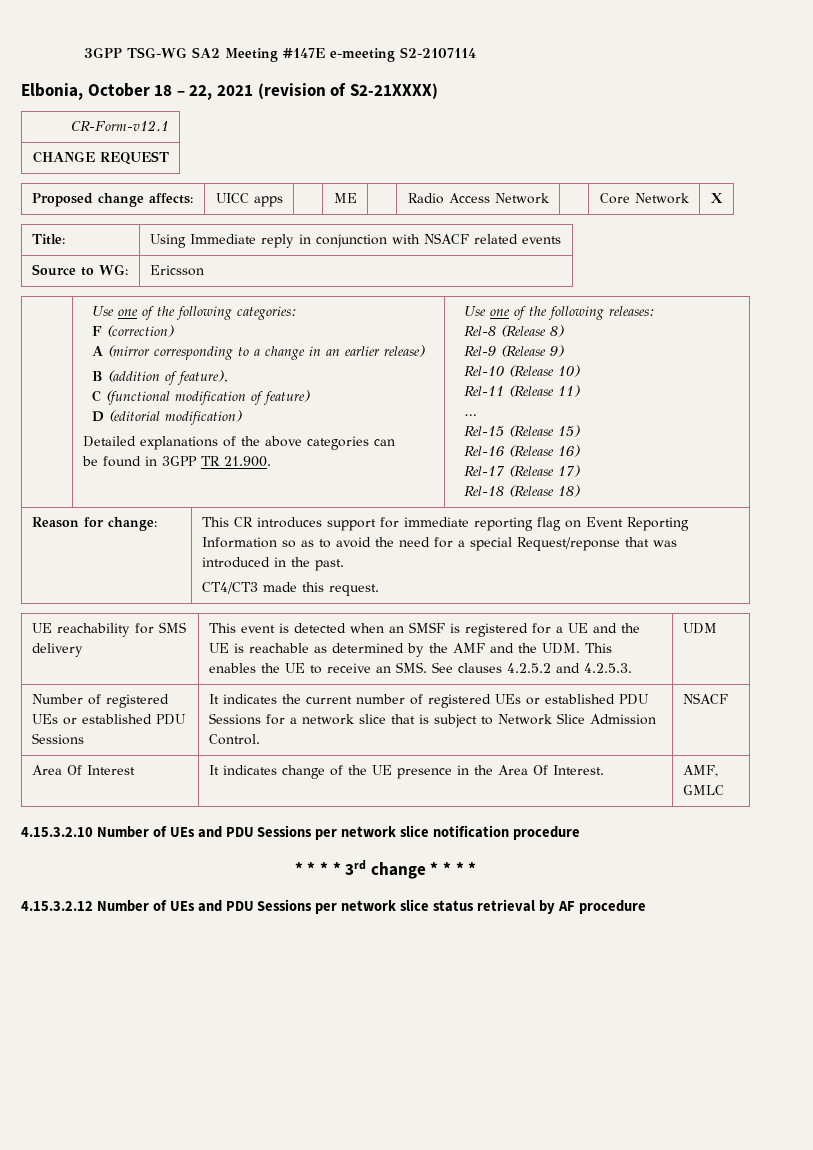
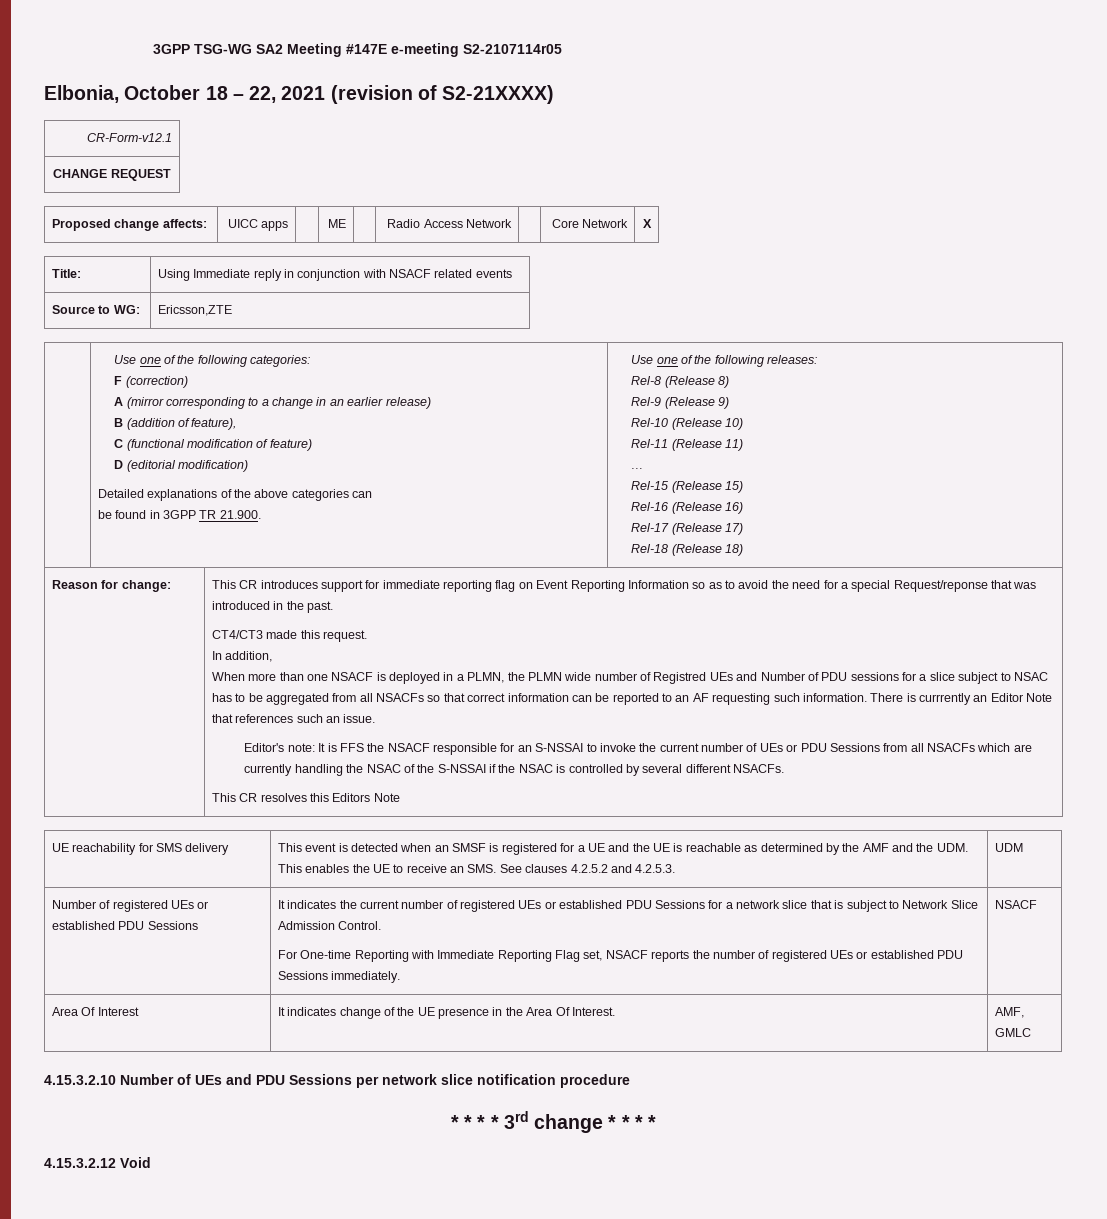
[399,47,476,58] S2-2107114 -> [462,44,562,54] S2-2107114r05
[149,265,204,276] Ericsson -> [157,305,232,316] Ericsson,ZTE
(379, 590) none -> [211,651,273,662] [211,672,1048,684] [211,693,1053,705] [211,714,376,723] [244,743,1032,755] [244,764,785,776] [211,793,400,802] // In addition, // When more than one NSACF is deployed in a PLMN, the PLMN wide number of Registred UEs and Number of PDU sessions for a slice subject to NSAC has to be aggregated from all NSACFs so that correct information can be reported to an AF requesting such information. There is currrently an Editor Note that references such an issue. // Editor's note: It is FFS the NSACF responsible for an S-NSSAI to invoke the current number of UEs or PDU Sessions from all NSACFs which are currently handling the NSAC of the S-NSSAI if the NSAC is controlled by several different NSACFs. // This CR resolves this Editors Note
(260, 739) none -> [277,950,964,962] [277,971,401,983] // For One-time Reporting with Immediate Reporting Flag set, NSACF reports the number of registered UEs or established PDU Sessions immediately.
[96,899,646,914] Number of UEs and PDU Sessions per network slice status retrieval by AF procedure -> [120,1157,151,1168] Void

